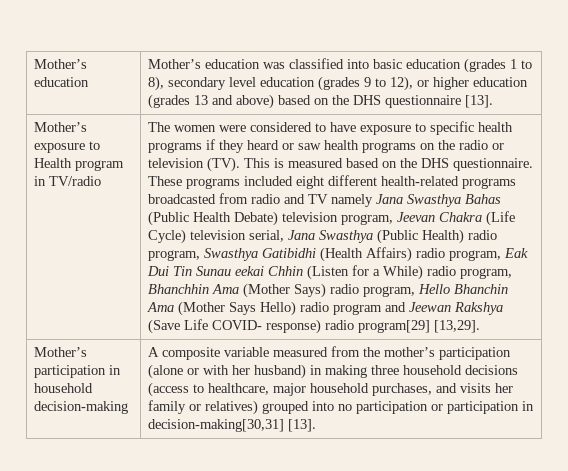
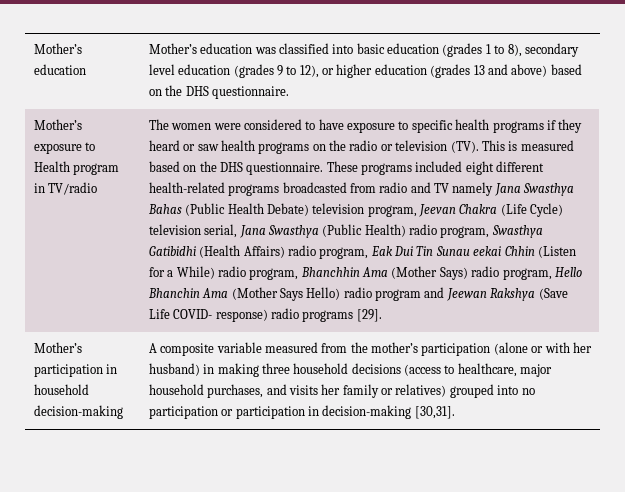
[385,95,494,108] questionnaire [13]. -> [211,86,289,99] questionnaire.
[358,320,481,333] program[29] [13,29]. -> [302,309,382,322] programs [29].
[148,419,317,432] decision-making[30,31] [13]. -> [322,405,455,419] decision-making [30,31].

